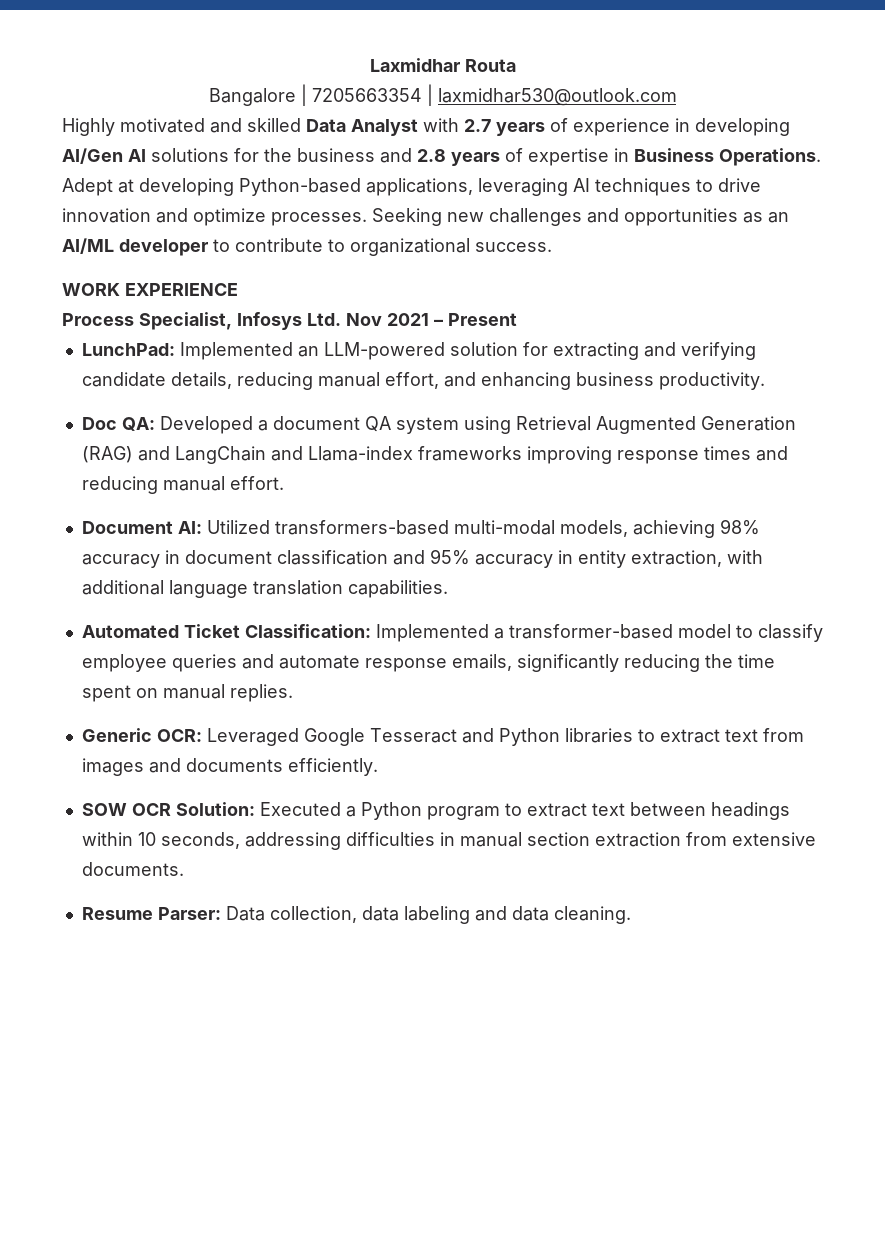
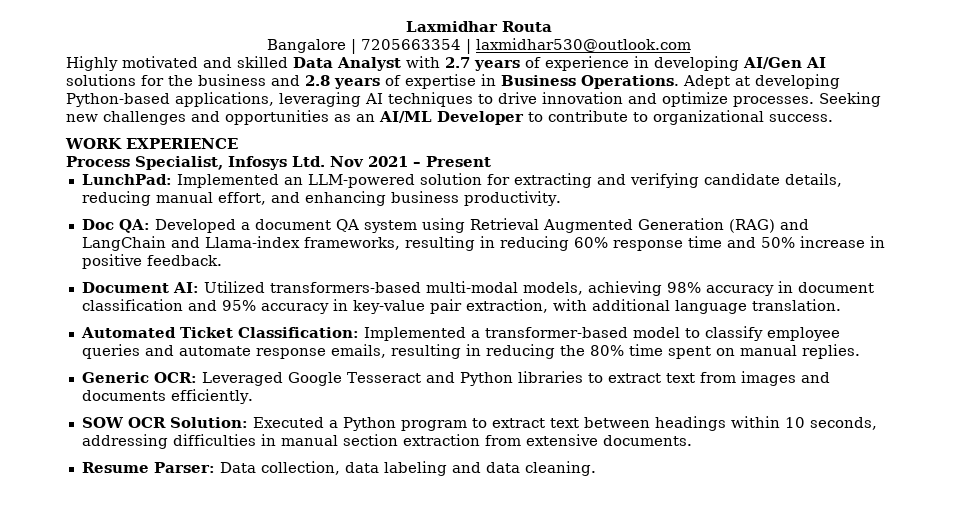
[119,239,208,256] developer -> [437,111,524,125] Developer
[417,446,788,464] [81,476,284,494] frameworks improving response times and reducing manual effort. -> [303,236,885,251] [81,254,222,269] frameworks, resulting in reducing 60% response time and 50% increase in positive feedback.
[577,550,626,568] entity -> [352,299,462,314] key-value pair
[252,580,448,598] translation capabilities. -> [751,299,841,311] translation.
[516,654,619,672] significantly -> [390,344,481,359] resulting in
(733, 661) none -> [589,345,624,356] 80%

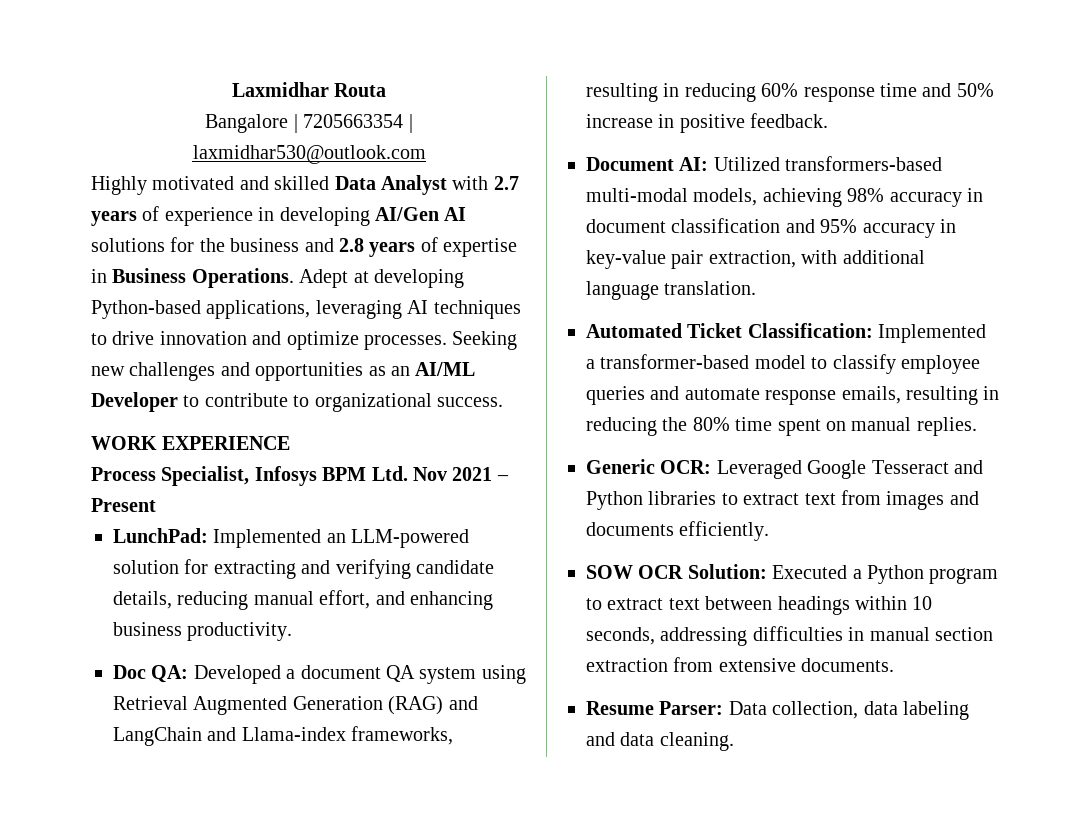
(287, 163) none -> [322,467,367,481] BPM

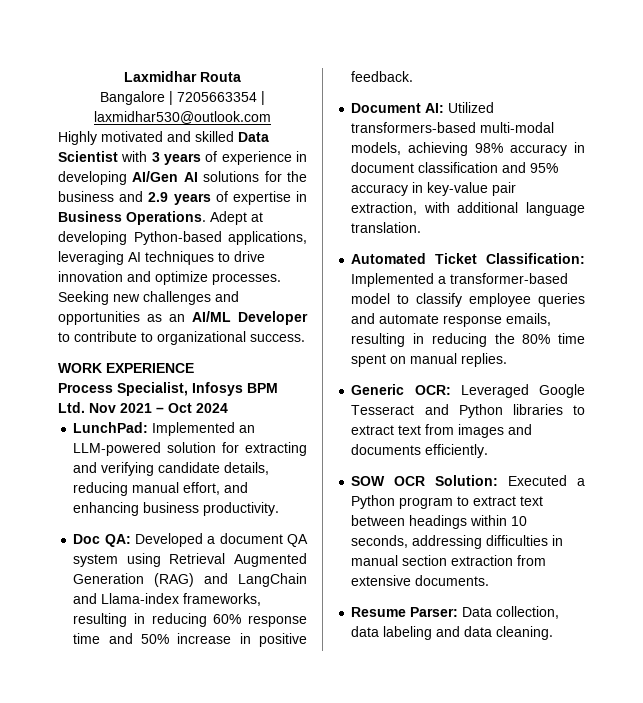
[381,175,519,195] Analyst with 2.7 -> [58,151,160,162] Scientist with 3
[339,238,364,252] 2.8 -> [148,192,169,202] 2.9
[91,498,156,512] Present -> [168,403,228,413] Oct 2024

